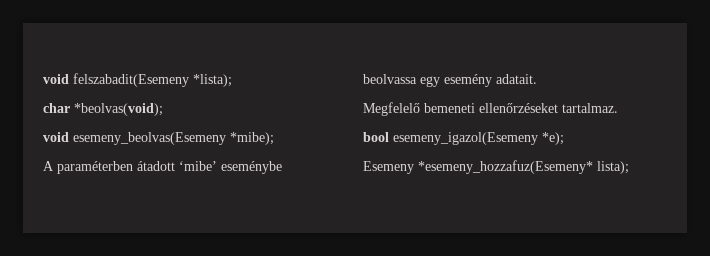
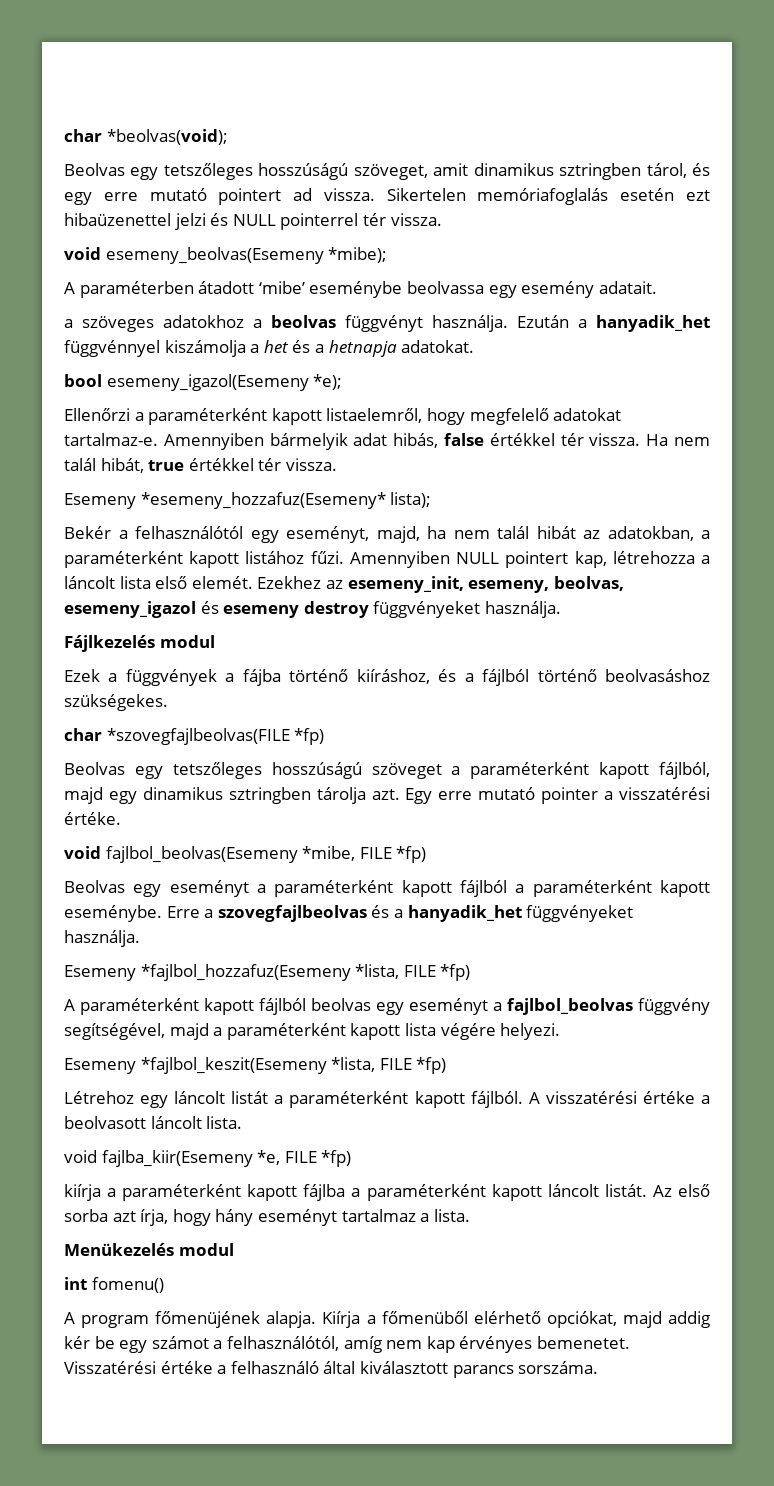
[43,73,232,87] void felszabadit(Esemeny *lista); // -> (64, 135) none
(163, 109) none -> [64,163,710,180] [64,188,710,205] [64,213,442,230] // Beolvas egy tetszőleges hosszúságú szöveget, amit dinamikus sztringben tárol, és egy erre mutató pointert ad vissza. Sikertelen memóriafoglalás esetén ezt hibaüzenettel jelzi és NULL pointerrel tér vissza.
[363,102,618,116] [363,132,564,145] [363,160,629,174] Megfelelő bemeneti ellenőrzéseket tartalmaz. // bool esemeny_igazol(Esemeny *e); // Esemeny *esemeny_hozzafuz(Esemeny* lista); -> [64,315,710,332] [64,340,475,357] [64,374,343,391] [64,408,622,425] [64,433,710,450] [64,458,337,473] [64,492,432,509] [64,526,710,543] [64,551,710,568] [64,576,624,593] [64,601,561,618] [64,635,215,652] [64,669,710,686] [64,694,168,711] [64,728,325,745] [64,762,710,779] [64,787,710,804] [64,812,121,825] [64,846,427,863] [64,880,710,897] [64,905,634,922] [64,930,140,947] [64,964,471,981] [64,998,710,1015] [64,1023,561,1040] [64,1057,447,1074] [64,1091,710,1108] [64,1116,243,1129] [64,1150,352,1167] [64,1184,710,1201] [64,1209,470,1226] [64,1243,234,1256] [64,1277,164,1293] [64,1311,711,1328] [64,1336,630,1353] [64,1361,599,1378] a szöveges adatokhoz a beolvas függvényt használja. Ezután a hanyadik_het függvénnyel kiszámolja a het és a hetnapja adatokat. // bool esemeny_igazol(Esemeny *e); // Ellenőrzi a paraméterként kapott listaelemről, hogy megfelelő adatokat tartalmaz-e. Amennyiben bármelyik adat hibás, false értékkel tér vissza. Ha nem talál hibát, true értékkel tér vissza. // Esemeny *esemeny_hozzafuz(Esemeny* lista); // Bekér a felhasználótól egy eseményt, majd, ha nem talál hibát az adatokban, a paraméterként kapott listához fűzi. Amennyiben NULL pointert kap, létrehozza a láncolt lista első elemét. Ezekhez az esemeny_init, esemeny, beolvas, esemeny_igazol és esemeny destroy függvényeket használja. // Fájlkezelés modul // Ezek a függvények a fájba történő kiíráshoz, és a fájlból történő beolvasáshoz szükségekes. // char *szovegfajlbeolvas(FILE *fp) // Beolvas egy tetszőleges hosszúságú szöveget a paraméterként kapott fájlból, majd egy dinamikus sztringben tárolja azt. Egy erre mutató pointer a visszatérési értéke. // void fajlbol_beolvas(Esemeny *mibe, FILE *fp) // Beolvas egy eseményt a paraméterként kapott fájlból a paraméterként kapott eseménybe. Erre a szovegfajlbeolvas és a hanyadik_het függvényeket használja. // Esemeny *fajlbol_hozzafuz(Esemeny *lista, FILE *fp) // A paraméterként kapott fájlból beolvas egy eseményt a fajlbol_beolvas függvény segítségével, majd a paraméterként kapott lista végére helyezi. // Esemeny *fajlbol_keszit(Esemeny *lista, FILE *fp) // Létrehoz egy láncolt listát a paraméterként kapott fájlból. A visszatérési értéke a beolvasott láncolt lista. // void fajlba_kiir(Esemeny *e, FILE *fp) // kiírja a paraméterként kapott fájlba a paraméterként kapott láncolt listát. Az első sorba azt írja, hogy hány eseményt tartalmaz a lista. // Menükezelés modul // int fomenu() // A program főmenüjének alapja. Kiírja a főmenüből elérhető opciókat, majd addig kér be egy számot a felhasználótól, amíg nem kap érvényes bemenetet. Visszatérési értéke a felhasználó által kiválasztott parancs sorszáma.

